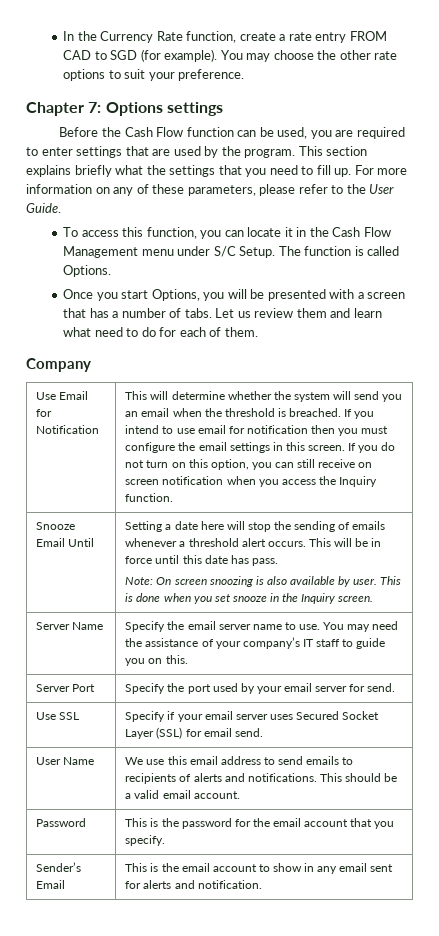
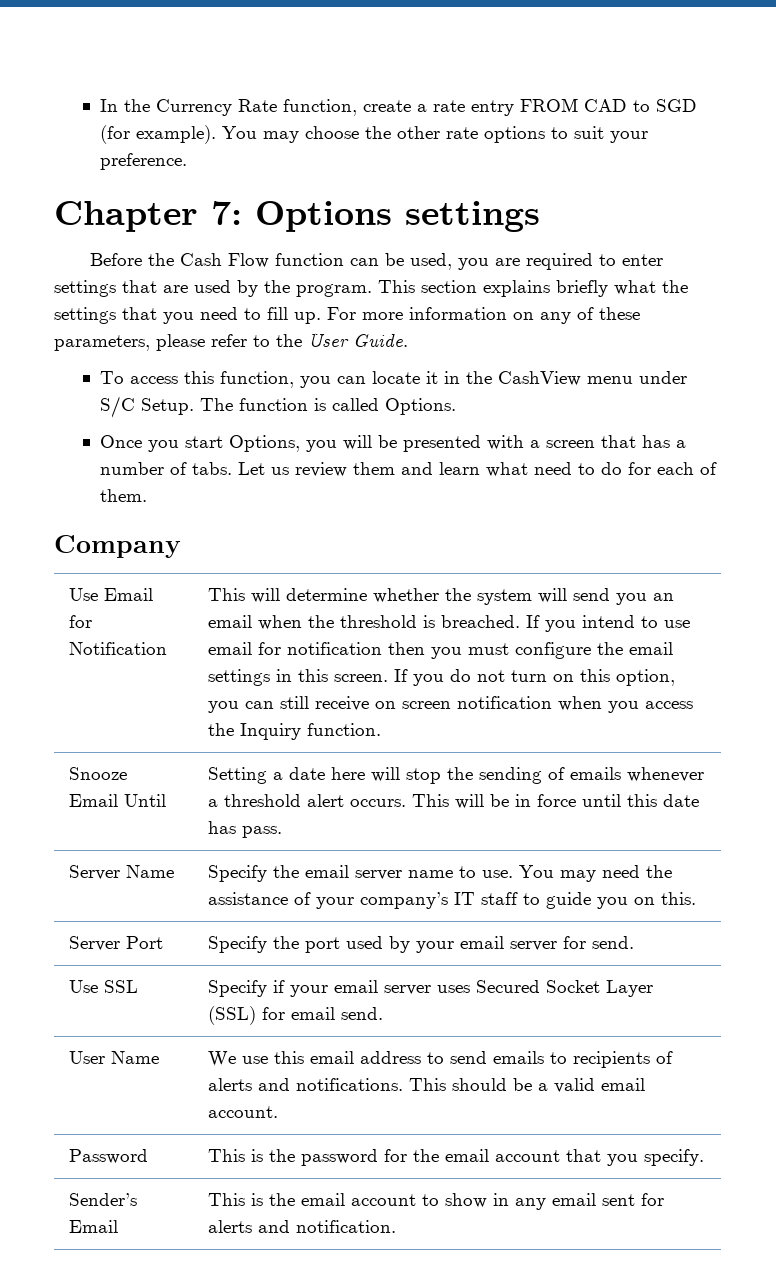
[332,227,391,237] [63,246,139,258] Cash Flow Management -> [497,371,581,386] CashView
[125,576,402,587] [125,593,374,604] // Note: On screen snoozing is also available by user. This is done when you set snooze in the Inquiry screen. -> (282, 832) none

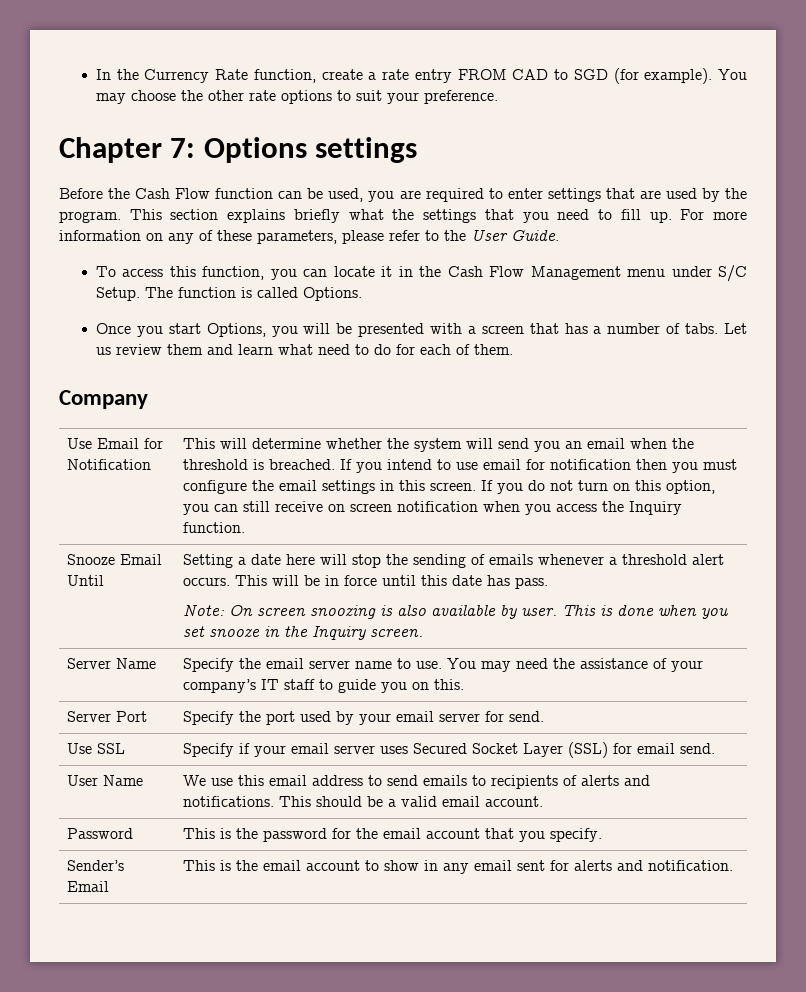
[497,371,581,386] CashView -> [447,266,621,280] Cash Flow Management
(282, 832) none -> [182,604,728,619] [182,626,423,640] // Note: On screen snoozing is also available by user. This is done when you set snooze in the Inquiry screen.

